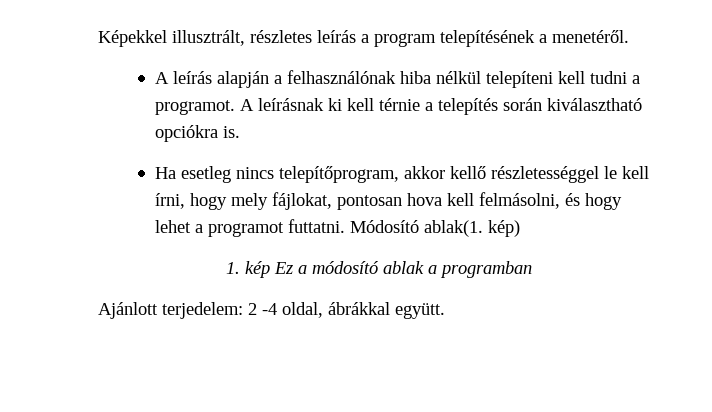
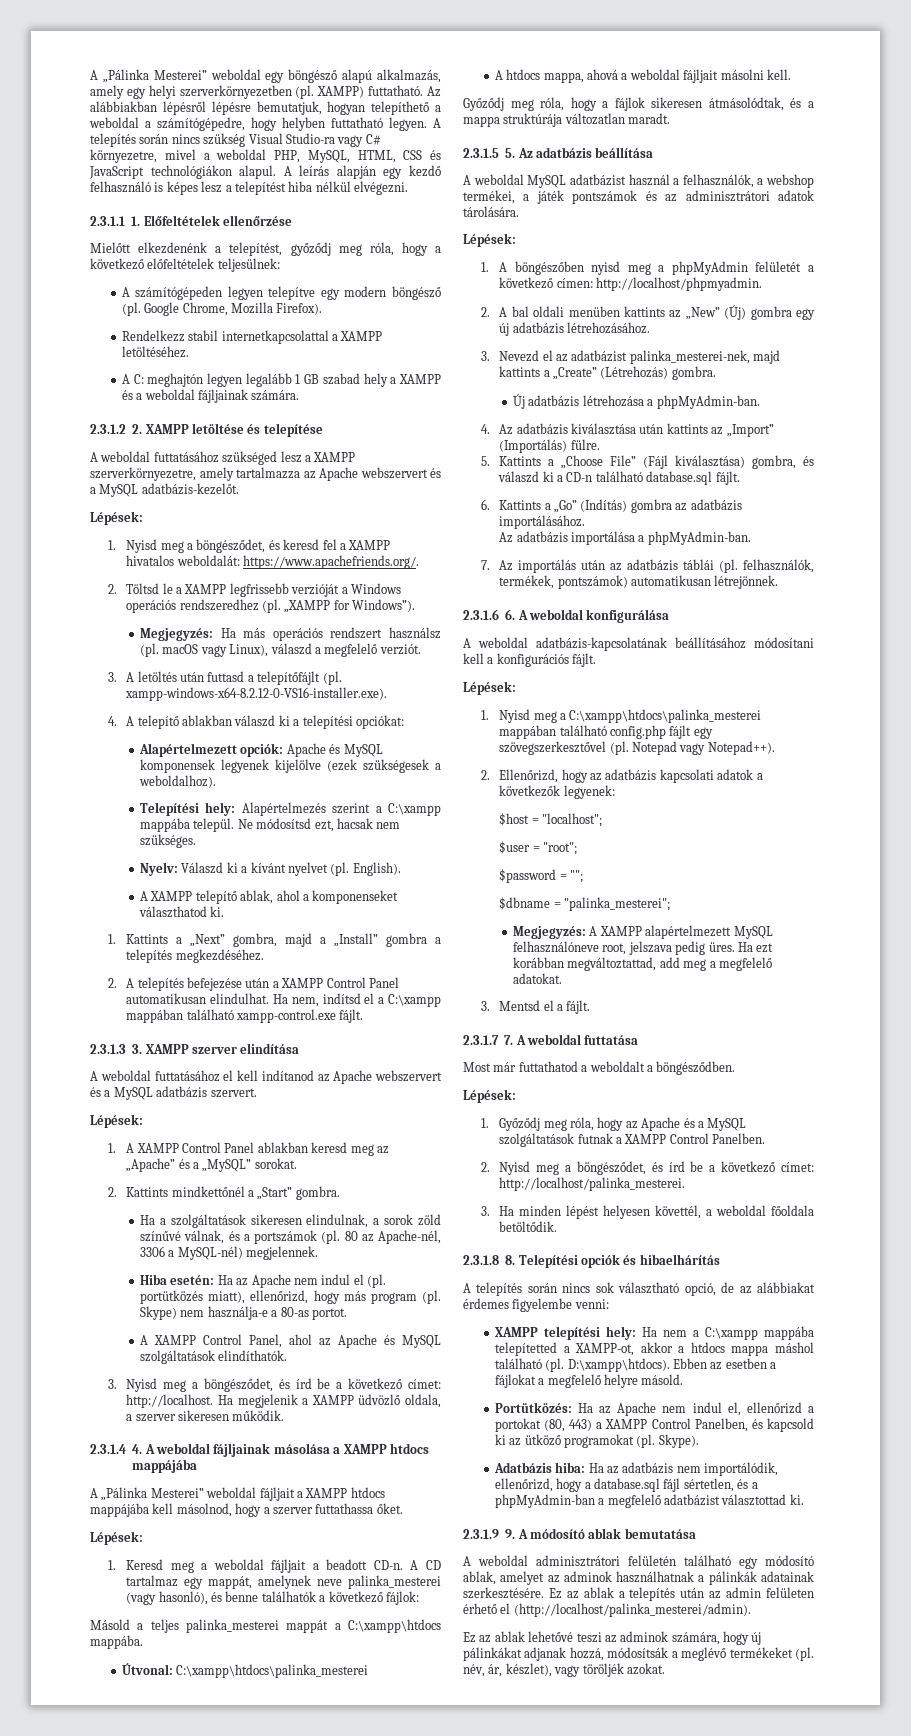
[98,30,629,47] [155,70,641,88] [155,98,643,115] [155,125,241,142] [155,166,650,183] [155,192,623,210] [155,219,521,237] [225,261,532,278] [98,302,445,319] Képekkel illusztrált, részletes leírás a program telepítésének a menetéről. // A leírás alapján a felhasználónak hiba nélkül telepíteni kell tudni a programot. A leírásnak ki kell térnie a telepítés során kiválasztható opciókra is. // Ha esetleg nincs telepítőprogram, akkor kellő részletességgel le kell írni, hogy mely fájlokat, pontosan hova kell felmásolni, és hogy lehet a programot futtatni. Módosító ablak(1. kép) // 1. kép Ez a módosító ablak a programban // Ajánlott terjedelem: 2 -4 oldal, ábrákkal együtt. -> [90,69,441,83] [90,85,441,99] [90,101,441,115] [89,117,441,131] [90,133,381,147] [90,149,441,163] [89,165,441,179] [90,181,408,195] [90,215,292,226] [90,242,441,256] [90,258,280,272] [121,286,442,300] [121,302,323,316] [121,330,383,344] [121,346,189,358] [121,373,441,387] [121,389,300,403] [90,423,323,437] [90,451,356,465] [90,467,441,481] [90,483,239,497] [90,511,143,525] [108,539,391,553] [126,555,420,569] [108,583,401,597] [126,599,416,613] [140,627,441,641] [140,643,421,657] [108,671,342,685] [125,687,388,701] [108,715,404,729] [139,743,383,757] [140,759,441,773] [139,775,217,788] [140,802,441,816] [140,818,401,832] [140,834,197,848] [140,862,401,876] [140,890,399,904] [139,906,225,918] [108,933,441,947] [126,949,264,963] [108,977,399,991] [126,993,441,1007] [126,1009,364,1023] [90,1043,300,1054] [90,1070,442,1084] [90,1086,257,1100] [90,1114,143,1128] [108,1142,389,1156] [126,1158,297,1172] [108,1186,340,1200] [140,1214,441,1228] [140,1230,441,1244] [140,1246,319,1260] [140,1274,387,1288] [140,1290,441,1304] [140,1306,347,1320] [140,1334,441,1348] [140,1350,288,1364] [108,1378,441,1392] [126,1394,441,1408] [126,1410,285,1422] [90,1443,429,1457] [132,1459,198,1473] [90,1487,385,1501] [90,1503,403,1517] [90,1531,143,1545] [108,1559,441,1573] [126,1575,441,1589] [126,1591,419,1605] [90,1619,441,1633] [90,1635,143,1649] [121,1663,369,1678] [494,69,791,83] [463,97,814,111] [463,113,671,127] [463,147,654,158] [463,174,814,188] [463,190,814,204] [463,206,519,217] [463,233,516,247] [481,261,814,275] [499,277,763,291] [481,305,815,320] [499,322,651,336] [481,350,781,364] [499,366,716,380] [513,394,760,409] [481,423,774,437] [499,439,600,453] [481,455,814,469] [498,471,740,485] [481,499,742,513] [499,515,586,529] [499,531,751,545] [481,559,814,573] [499,575,779,589] [463,609,670,623] [463,637,814,651] [463,653,597,667] [463,681,516,695] [481,709,762,723] [499,725,713,739] [499,741,775,755] [481,769,763,783] [499,785,615,799] [499,813,603,827] [499,841,578,855] [499,869,584,883] [499,897,671,911] [513,925,773,939] [513,941,774,955] [513,957,772,971] [513,973,563,984] [481,1000,591,1014] [463,1034,639,1045] [463,1061,736,1075] [463,1089,516,1103] [481,1117,747,1131] [499,1133,766,1147] [481,1161,814,1175] [499,1177,686,1191] [481,1205,814,1219] [499,1221,558,1232] [463,1254,720,1268] [463,1282,815,1296] [463,1298,609,1312] [494,1326,815,1340] [494,1342,814,1356] [494,1358,777,1372] [494,1374,684,1388] [494,1402,814,1416] [494,1418,814,1432] [494,1434,699,1448] [493,1462,779,1476] [494,1478,758,1492] [494,1494,804,1508] [463,1528,696,1539] [463,1555,814,1569] [463,1571,814,1585] [463,1587,814,1601] [463,1603,751,1617] [463,1631,762,1645] [463,1647,814,1661] [463,1663,665,1677] A „Pálinka Mesterei” weboldal egy böngésző alapú alkalmazás, amely egy helyi szerverkörnyezetben (pl. XAMPP) futtatható. Az alábbiakban lépésről lépésre bemutatjuk, hogyan telepíthető a weboldal a számítógépedre, hogy helyben futtatható legyen. A telepítés során nincs szükség Visual Studio-ra vagy C# környezetre, mivel a weboldal PHP, MySQL, HTML, CSS és JavaScript technológiákon alapul. A leírás alapján egy kezdő felhasználó is képes lesz a telepítést hiba nélkül elvégezni. // 2.3.1.1 1. Előfeltételek ellenőrzése // Mielőtt elkezdenénk a telepítést, győződj meg róla, hogy a következő előfeltételek teljesülnek: // A számítógépeden legyen telepítve egy modern böngésző (pl. Google Chrome, Mozilla Firefox). // Rendelkezz stabil internetkapcsolattal a XAMPP letöltéséhez. // A C: meghajtón legyen legalább 1 GB szabad hely a XAMPP és a weboldal fájljainak számára. // 2.3.1.2 2. XAMPP letöltése és telepítése // A weboldal futtatásához szükséged lesz a XAMPP szerverkörnyezetre, amely tartalmazza az Apache webszervert és a MySQL adatbázis-kezelőt. // Lépések: // 1. Nyisd meg a böngésződet, és keresd fel a XAMPP hivatalos weboldalát: https://www.apachefriends.org/. // 2. Töltsd le a XAMPP legfrissebb verzióját a Windows operációs rendszeredhez (pl. „XAMPP for Windows”). // Megjegyzés: Ha más operációs rendszert használsz (pl. macOS vagy Linux), válaszd a megfelelő verziót. // 3. A letöltés után futtasd a telepítőfájlt (pl. xampp-windows-x64-8.2.12-0-VS16-installer.exe). // 4. A telepítő ablakban válaszd ki a telepítési opciókat: // Alapértelmezett opciók: Apache és MySQL komponensek legyenek kijelölve (ezek szükségesek a weboldalhoz). // Telepítési hely: Alapértelmezés szerint a C:\xampp mappába települ. Ne módosítsd ezt, hacsak nem szükséges. // Nyelv: Válaszd ki a kívánt nyelvet (pl. English). // A XAMPP telepítő ablak, ahol a komponenseket választhatod ki. // 1. Kattints a „Next” gombra, majd a „Install” gombra a telepítés megkezdéséhez. // 2. A telepítés befejezése után a XAMPP Control Panel automatikusan elindulhat. Ha nem, indítsd el a C:\xampp mappában található xampp-control.exe fájlt. // 2.3.1.3 3. XAMPP szerver elindítása // A weboldal futtatásához el kell indítanod az Apache webszervert és a MySQL adatbázis szervert. // Lépések: // 1. A XAMPP Control Panel ablakban keresd meg az „Apache” és a „MySQL” sorokat. // 2. Kattints mindkettőnél a „Start” gombra. // Ha a szolgáltatások sikeresen elindulnak, a sorok zöld színűvé válnak, és a portszámok (pl. 80 az Apache-nél, 3306 a MySQL-nél) megjelennek. // Hiba esetén: Ha az Apache nem indul el (pl. portütközés miatt), ellenőrizd, hogy más program (pl. Skype) nem használja-e a 80-as portot. // A XAMPP Control Panel, ahol az Apache és MySQL szolgáltatások elindíthatók. // 3. Nyisd meg a böngésződet, és írd be a következő címet: http://localhost. Ha megjelenik a XAMPP üdvözlő oldala, a szerver sikeresen működik. // 2.3.1.4 4. A weboldal fájljainak másolása a XAMPP htdocs mappájába // A „Pálinka Mesterei” weboldal fájljait a XAMPP htdocs mappájába kell másolnod, hogy a szerver futtathassa őket. // Lépések: // 1. Keresd meg a weboldal fájljait a beadott CD-n. A CD tartalmaz egy mappát, amelynek neve palinka_mesterei (vagy hasonló), és benne találhatók a következő fájlok: // Másold a teljes palinka_mesterei mappát a C:\xampp\htdocs mappába. // Útvonal: C:\xampp\htdocs\palinka_mesterei // A htdocs mappa, ahová a weboldal fájljait másolni kell. // Győződj meg róla, hogy a fájlok sikeresen átmásolódtak, és a mappa struktúrája változatlan maradt. // 2.3.1.5 5. Az adatbázis beállítása // A weboldal MySQL adatbázist használ a felhasználók, a webshop termékei, a játék pontszámok és az adminisztrátori adatok tárolására. // Lépések: // 1. A böngészőben nyisd meg a phpMyAdmin felületét a következő címen: http://localhost/phpmyadmin. // 2. A bal oldali menüben kattints az „New” (Új) gombra egy új adatbázis létrehozásához. // 3. Nevezd el az adatbázist palinka_mesterei-nek, majd kattints a „Create” (Létrehozás) gombra. // Új adatbázis létrehozása a phpMyAdmin-ban. // 4. Az adatbázis kiválasztása után kattints az „Import” (Importálás) fülre. // 5. Kattints a „Choose File” (Fájl kiválasztása) gombra, és válaszd ki a CD-n található database.sql fájlt. // 6. Kattints a „Go” (Indítás) gombra az adatbázis importálásához. // Az adatbázis importálása a phpMyAdmin-ban. // 7. Az importálás után az adatbázis táblái (pl. felhasználók, termékek, pontszámok) automatikusan létrejönnek. // 2.3.1.6 6. A weboldal konfigurálása // A weboldal adatbázis-kapcsolatának beállításához módosítani kell a konfigurációs fájlt. // Lépések: // 1. Nyisd meg a C:\xampp\htdocs\palinka_mesterei mappában található config.php fájlt egy szövegszerkesztővel (pl. Notepad vagy Notepad++). // 2. Ellenőrizd, hogy az adatbázis kapcsolati adatok a következők legyenek: // $host = "localhost"; // $user = "root"; // $password = ""; // $dbname = "palinka_mesterei"; // Megjegyzés: A XAMPP alapértelmezett MySQL felhasználóneve root, jelszava pedig üres. Ha ezt korábban megváltoztattad, add meg a megfelelő adatokat. // 3. Mentsd el a fájlt. // 2.3.1.7 7. A weboldal futtatása // Most már futtathatod a weboldalt a böngésződben. // Lépések: // 1. Győződj meg róla, hogy az Apache és a MySQL szolgáltatások futnak a XAMPP Control Panelben. // 2. Nyisd meg a böngésződet, és írd be a következő címet: http://localhost/palinka_mesterei. // 3. Ha minden lépést helyesen követtél, a weboldal főoldala betöltődik. // 2.3.1.8 8. Telepítési opciók és hibaelhárítás // A telepítés során nincs sok választható opció, de az alábbiakat érdemes figyelembe venni: // XAMPP telepítési hely: Ha nem a C:\xampp mappába telepítetted a XAMPP-ot, akkor a htdocs mappa máshol található (pl. D:\xampp\htdocs). Ebben az esetben a fájlokat a megfelelő helyre másold. // Portütközés: Ha az Apache nem indul el, ellenőrizd a portokat (80, 443) a XAMPP Control Panelben, és kapcsold ki az ütköző programokat (pl. Skype). // Adatbázis hiba: Ha az adatbázis nem importálódik, ellenőrizd, hogy a database.sql fájl sértetlen, és a phpMyAdmin-ban a megfelelő adatbázist választottad ki. // 2.3.1.9 9. A módosító ablak bemutatása // A weboldal adminisztrátori felületén található egy módosító ablak, amelyet az adminok használhatnak a pálinkák adatainak szerkesztésére. Ez az ablak a telepítés után az admin felületen érhető el (http://localhost/palinka_mesterei/admin). // Ez az ablak lehetővé teszi az adminok számára, hogy új pálinkákat adjanak hozzá, módosítsák a meglévő termékeket (pl. név, ár, készlet), vagy töröljék azokat.

